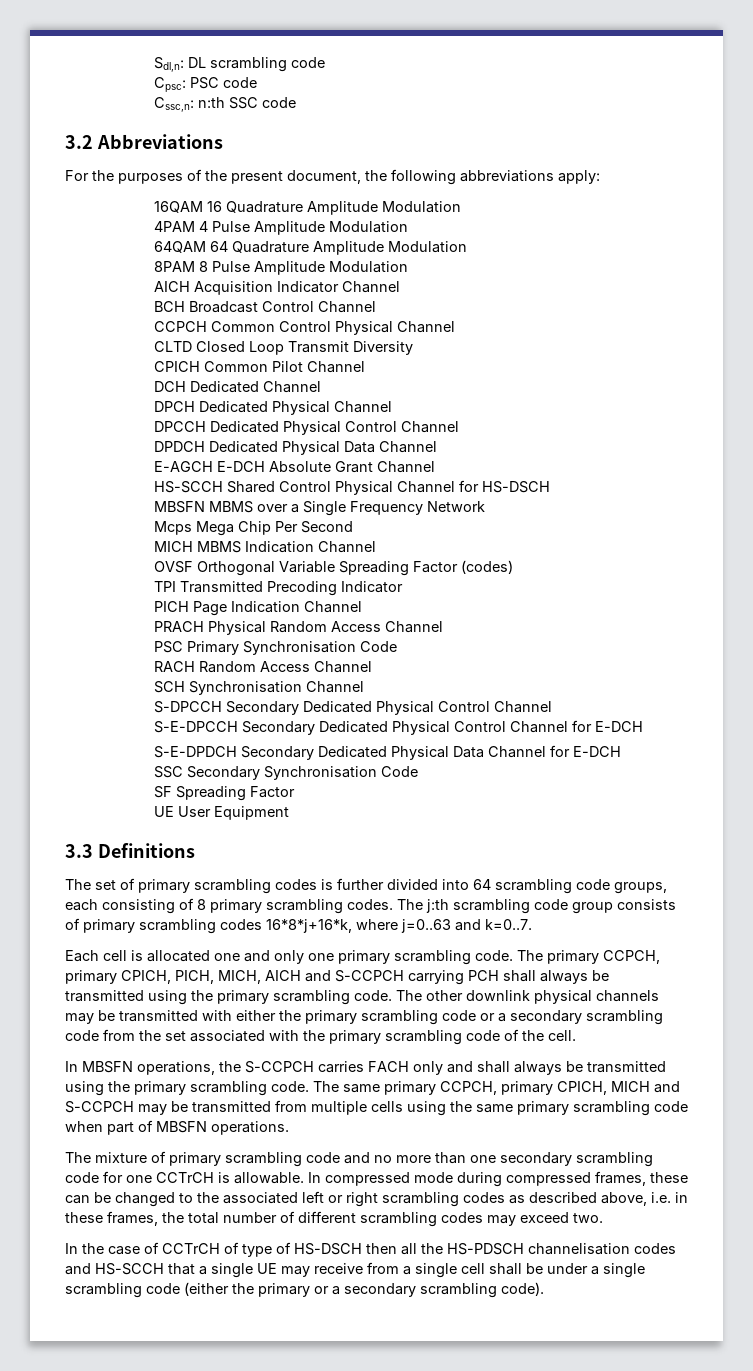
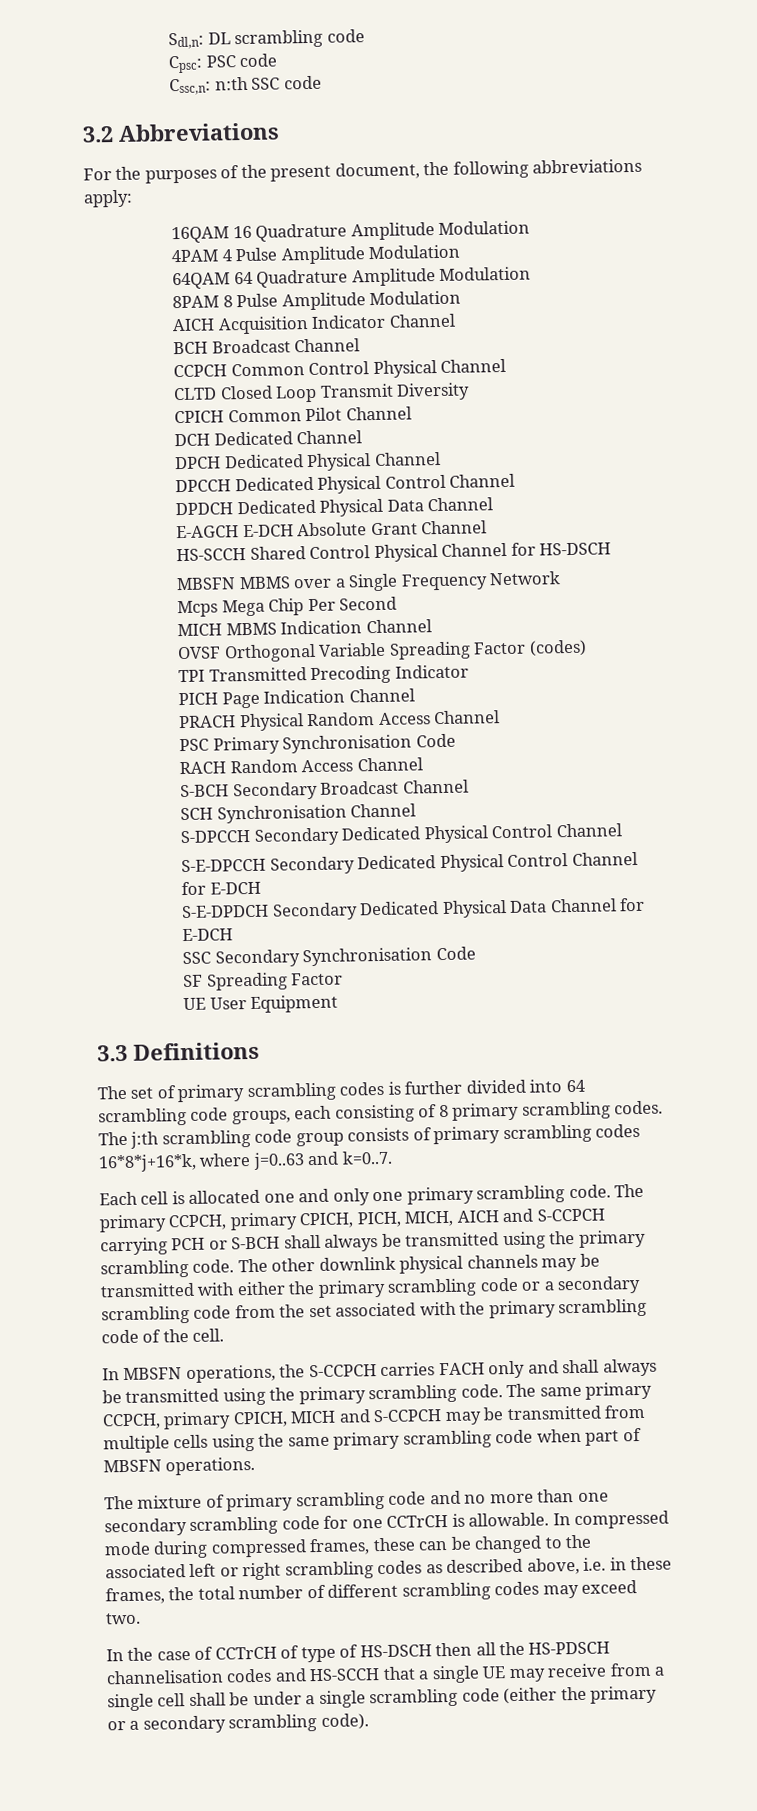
[261,301,314,312] Control -> (291, 346) none
(372, 667) none -> [180,779,469,801] // S-BCH Secondary Broadcast Channel
(499, 975) none -> [208,1236,281,1250] or S-BCH

